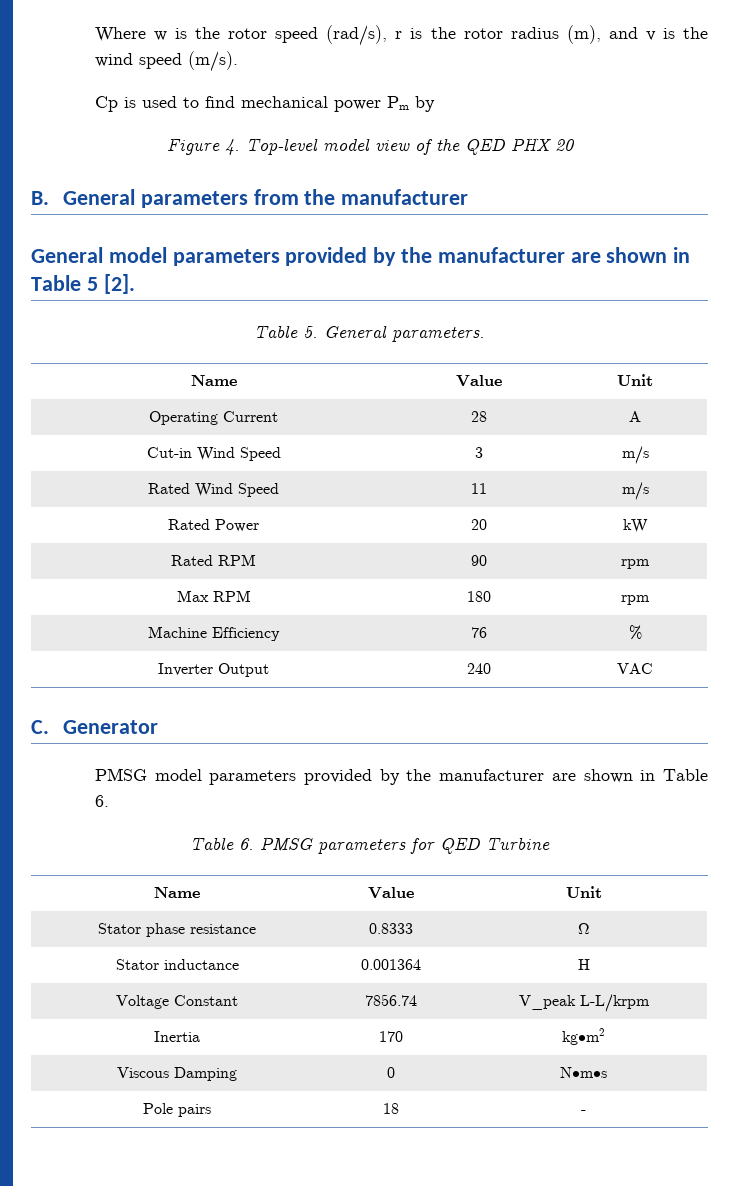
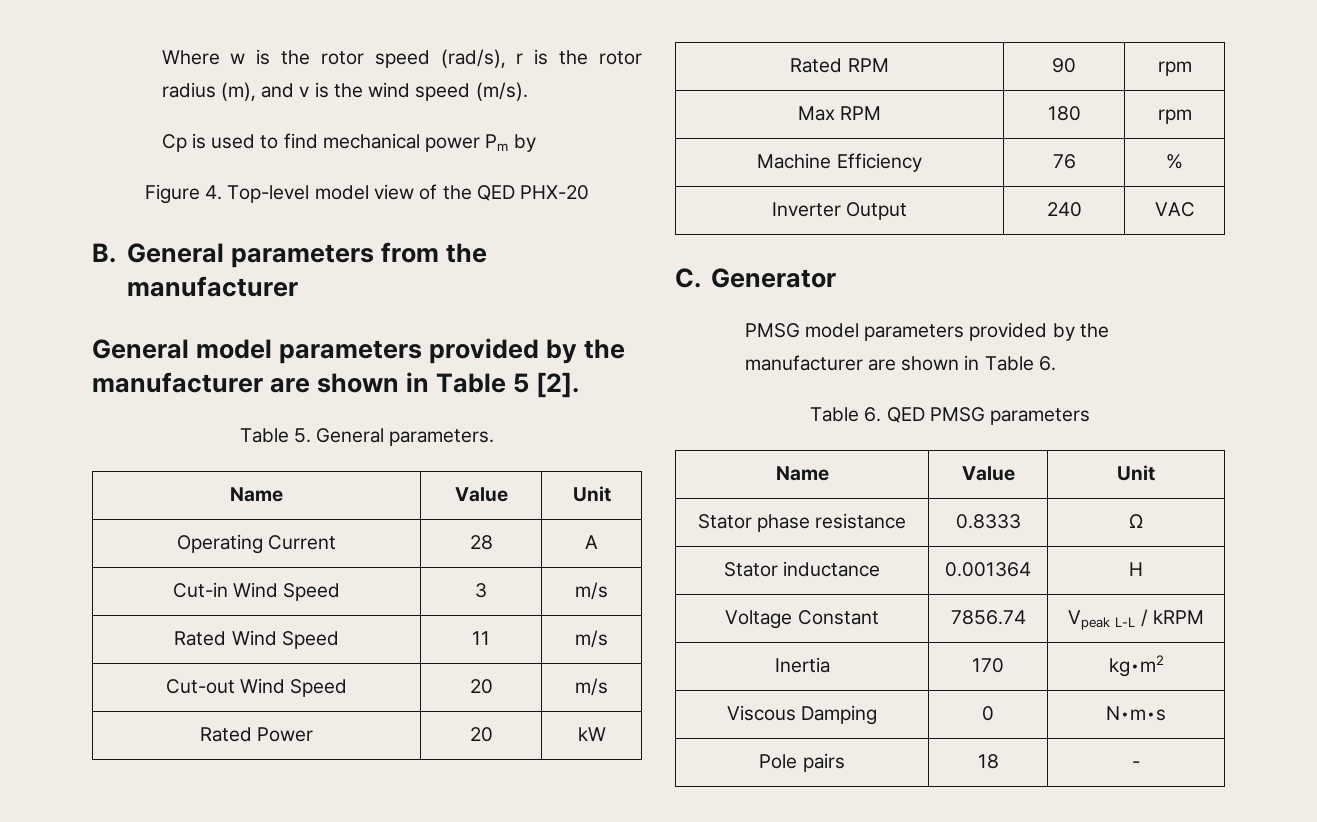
[510,138,574,151] PHX 20 -> [520,185,590,200] PHX-20
(649, 491) none -> [165,678,348,697] [469,679,493,694] [575,678,608,696] // Cut-out Wind Speed | 20 | m/s
(254, 844) none -> [886,407,925,423] QED
[410,837,550,854] for QED Turbine -> (1091, 416) none
[518,994,650,1012] V_peak L-L/krpm -> [1068,609,1204,630] Vpeak L-L / kRPM

